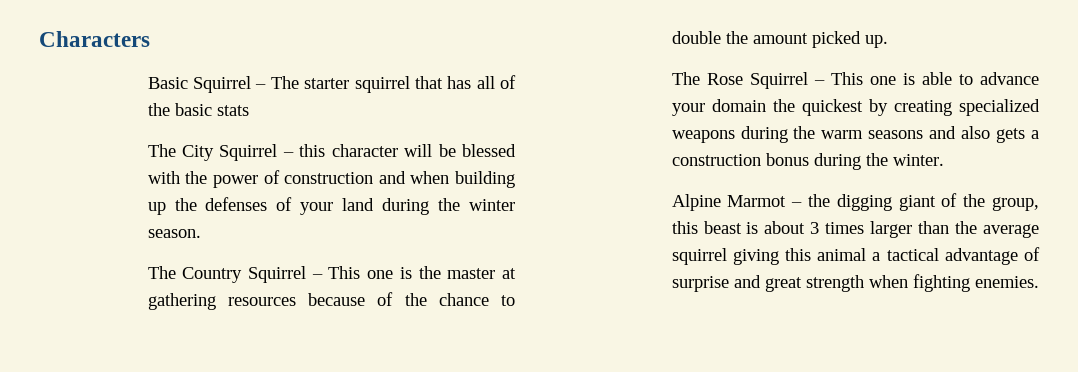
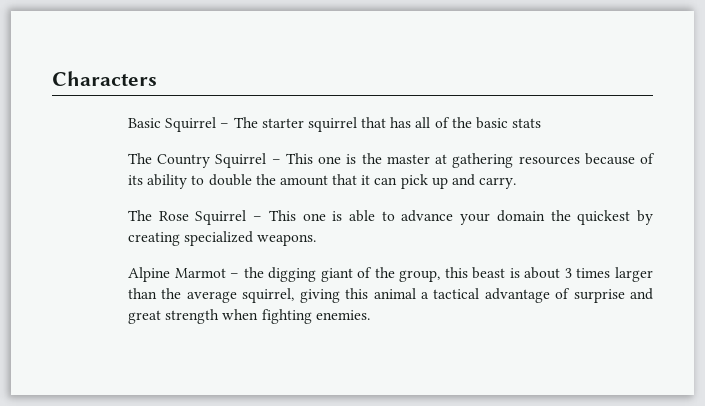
[147,144,516,161] [147,170,515,188] [147,197,515,215] [147,229,201,238] // The City Squirrel – this character will be blessed with the power of construction and when building up the defenses of your land during the winter season. -> (542, 123) none
[404,293,489,306] the chance -> [127,174,188,189] its ability
[811,31,888,48] picked up. -> [332,174,517,189] that it can pick up and carry.
[671,126,1039,143] [671,153,944,170] weapons during the warm seasons and also gets a construction bonus during the winter. -> [257,234,317,246] weapons.
[671,248,727,265] squirrel -> [242,288,295,303] squirrel,

